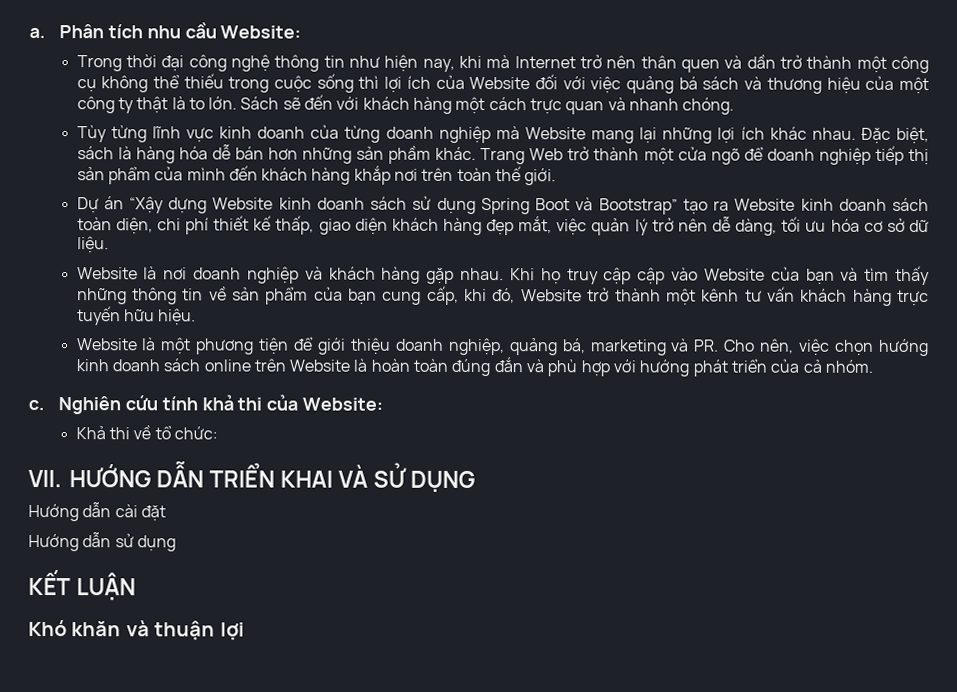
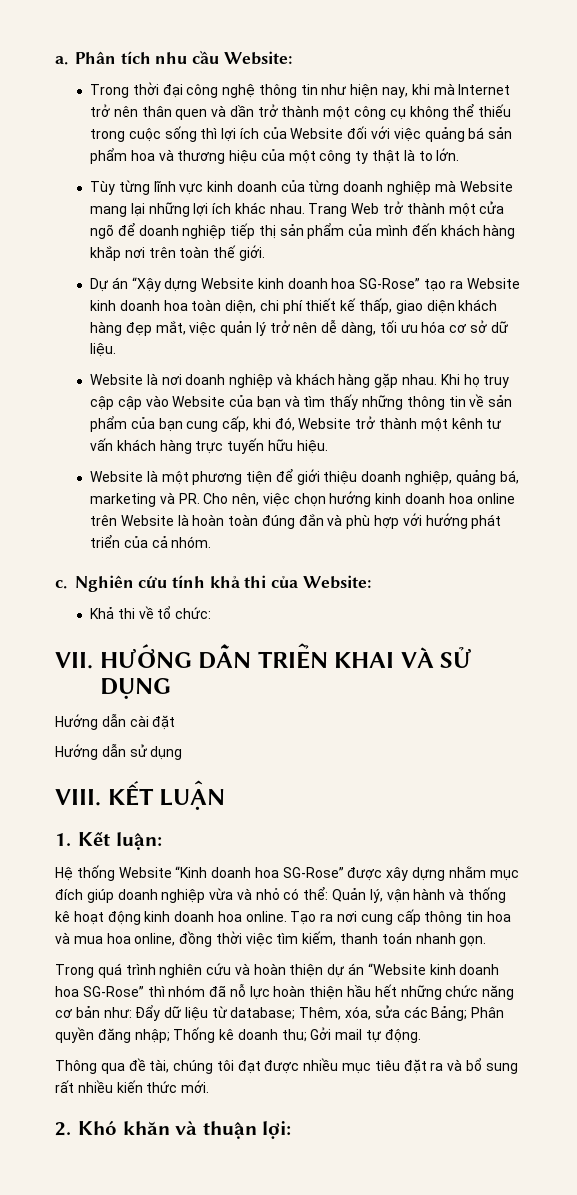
[702,76,740,90] sách -> [488,127,513,139] [89,148,155,164] sản phẩm hoa
[240,94,735,115] Sách sẽ đến với khách hàng một cách trực quan và nhanh chóng. -> (460, 154) none
[860,126,929,145] [76,144,477,164] Đặc biệt, sách là hàng hóa dễ bán hơn những sản phầm khác. -> (305, 208) none
[370,195,678,215] sách sử dụng Spring Boot và Bootstrap” -> [331,278,421,289] hoa SG-Rose”
[892,197,930,212] sách -> [163,300,188,311] hoa
[163,358,201,372] sách -> [448,493,473,504] hoa
(176, 543) none -> [55,789,101,806] VIII.
(137, 586) none -> [55,832,162,850] [55,865,519,881] [55,887,506,903] [55,909,511,925] [55,931,487,947] [55,963,500,978] [55,983,515,1000] [55,1005,505,1021] [55,1027,421,1043] [55,1058,518,1074] [55,1080,210,1093] [55,1122,71,1136] 1. Kết luận: // Hệ thống Website “Kinh doanh hoa SG-Rose” được xây dựng nhằm mục đích giúp doanh nghiệp vừa và nhỏ có thể: Quản lý, vận hành và thống kê hoạt động kinh doanh hoa online. Tạo ra nơi cung cấp thông tin hoa và mua hoa online, đồng thời việc tìm kiếm, thanh toán nhanh gọn. // Trong quá trình nghiên cứu và hoàn thiện dự án “Website kinh doanh hoa SG-Rose” thì nhóm đã nỗ lực hoàn thiện hầu hết những chức năng cơ bản như: Đẩy dữ liệu từ database; Thêm, xóa, sửa các Bảng; Phân quyền đăng nhập; Thống kê doanh thu; Gởi mail tự động. // Thông qua đề tài, chúng tôi đạt được nhiều mục tiêu đặt ra và bổ sung rất nhiều kiến thức mới. // 2.
[219,622,245,641] lợi -> [262,1121,292,1139] lợi:

